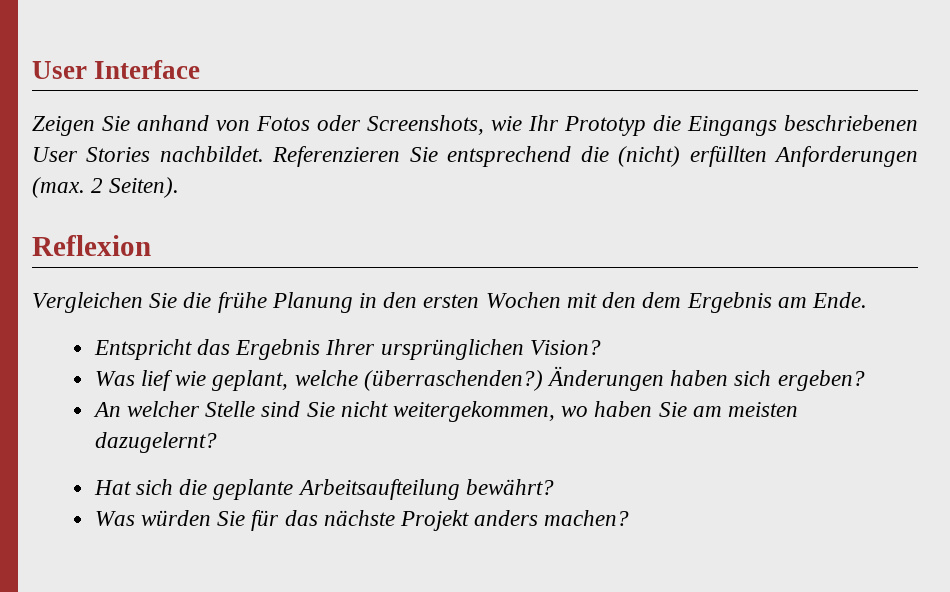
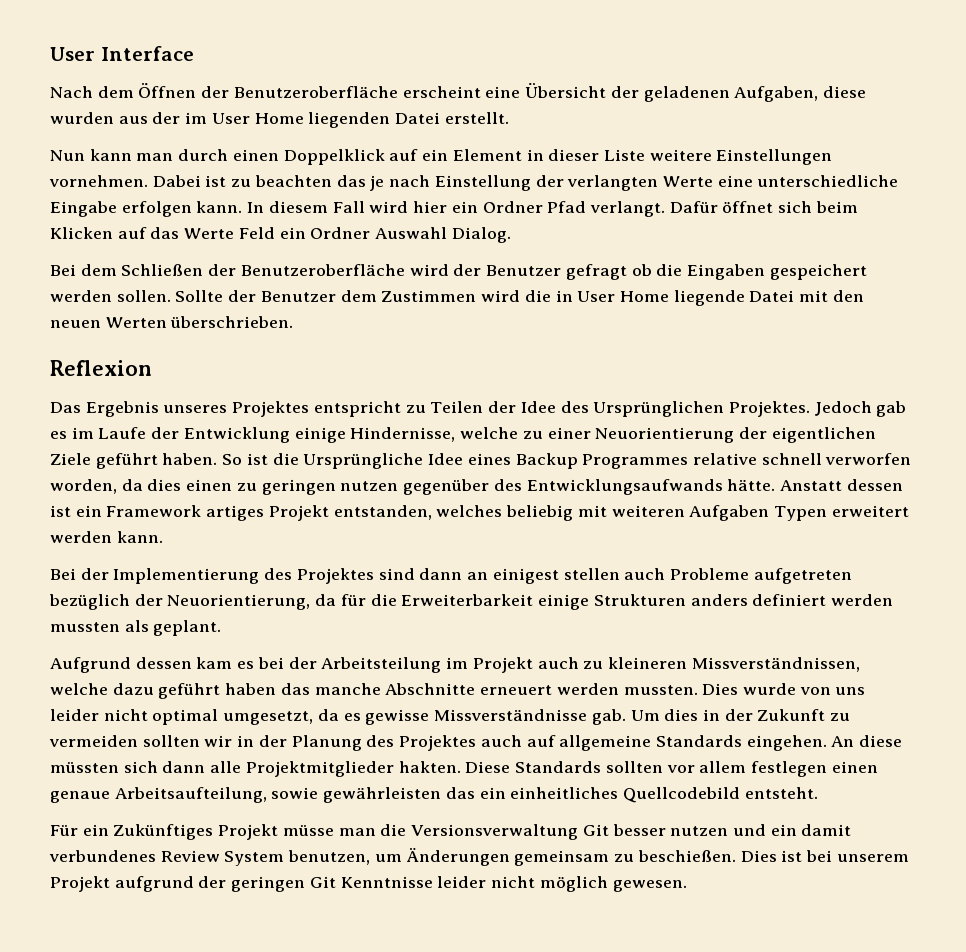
[32,115,918,136] [32,146,918,167] [32,177,180,198] [32,235,151,256] [32,292,867,313] [93,339,601,360] [94,366,865,391] [92,401,799,422] [94,432,217,453] [93,479,554,500] [94,510,630,531] Zeigen Sie anhand von Fotos oder Screenshots, wie Ihr Prototyp die Eingangs beschriebenen User Stories nachbildet. Referenzieren Sie entsprechend die (nicht) erfüllten Anforderungen (max. 2 Seiten). // Reflexion // Vergleichen Sie die frühe Planung in den ersten Wochen mit den dem Ergebnis am Ende. // Entspricht das Ergebnis Ihrer ursprünglichen Vision? // Was lief wie geplant, welche (überraschenden?) Änderungen haben sich ergeben? // An welcher Stelle sind Sie nicht weitergekommen, wo haben Sie am meisten dazugelernt? // Hat sich die geplante Arbeitsaufteilung bewährt? // Was würden Sie für das nächste Projekt anders machen? -> [50,83,866,102] [50,112,509,128] [50,149,833,165] [49,175,899,191] [50,201,858,217] [50,227,511,243] [50,264,867,280] [50,290,864,306] [50,316,294,328] [50,360,152,376] [50,401,907,417] [50,427,876,443] [50,453,912,469] [50,479,903,495] [50,505,909,521] [50,531,163,543] [50,568,852,584] [49,594,893,610] [50,620,222,636] [50,657,860,673] [50,683,866,699] [50,709,851,725] [49,735,903,751] [50,761,878,777] [50,787,818,803] [50,824,852,840] [49,847,909,866] [50,876,687,892] Nach dem Öffnen der Benutzeroberfläche erscheint eine Übersicht der geladenen Aufgaben, diese wurden aus der im User Home liegenden Datei erstellt. // Nun kann man durch einen Doppelklick auf ein Element in dieser Liste weitere Einstellungen vornehmen. Dabei ist zu beachten das je nach Einstellung der verlangten Werte eine unterschiedliche Eingabe erfolgen kann. In diesem Fall wird hier ein Ordner Pfad verlangt. Dafür öffnet sich beim Klicken auf das Werte Feld ein Ordner Auswahl Dialog. // Bei dem Schließen der Benutzeroberfläche wird der Benutzer gefragt ob die Eingaben gespeichert werden sollen. Sollte der Benutzer dem Zustimmen wird die in User Home liegende Datei mit den neuen Werten überschrieben. // Reflexion // Das Ergebnis unseres Projektes entspricht zu Teilen der Idee des Ursprünglichen Projektes. Jedoch gab es im Laufe der Entwicklung einige Hindernisse, welche zu einer Neuorientierung der eigentlichen Ziele geführt haben. So ist die Ursprüngliche Idee eines Backup Programmes relative schnell verworfen worden, da dies einen zu geringen nutzen gegenüber des Entwicklungsaufwands hätte. Anstatt dessen ist ein Framework artiges Projekt entstanden, welches beliebig mit weiteren Aufgaben Typen erweitert werden kann. // Bei der Implementierung des Projektes sind dann an einigest stellen auch Probleme aufgetreten bezüglich der Neuorientierung, da für die Erweiterbarkeit einige Strukturen anders definiert werden mussten als geplant. // Aufgrund dessen kam es bei der Arbeitsteilung im Projekt auch zu kleineren Missverständnissen, welche dazu geführt haben das manche Abschnitte erneuert werden mussten. Dies wurde von uns leider nicht optimal umgesetzt, da es gewisse Missverständnisse gab. Um dies in der Zukunft zu vermeiden sollten wir in der Planung des Projektes auch auf allgemeine Standards eingehen. An diese müssten sich dann alle Projektmitglieder hakten. Diese Standards sollten vor allem festlegen einen genaue Arbeitsaufteilung, sowie gewährleisten das ein einheitliches Quellcodebild entsteht. // Für ein Zukünftiges Projekt müsse man die Versionsverwaltung Git besser nutzen und ein damit verbundenes Review System benutzen, um Änderungen gemeinsam zu beschießen. Dies ist bei unserem Projekt aufgrund der geringen Git Kenntnisse leider nicht möglich gewesen.

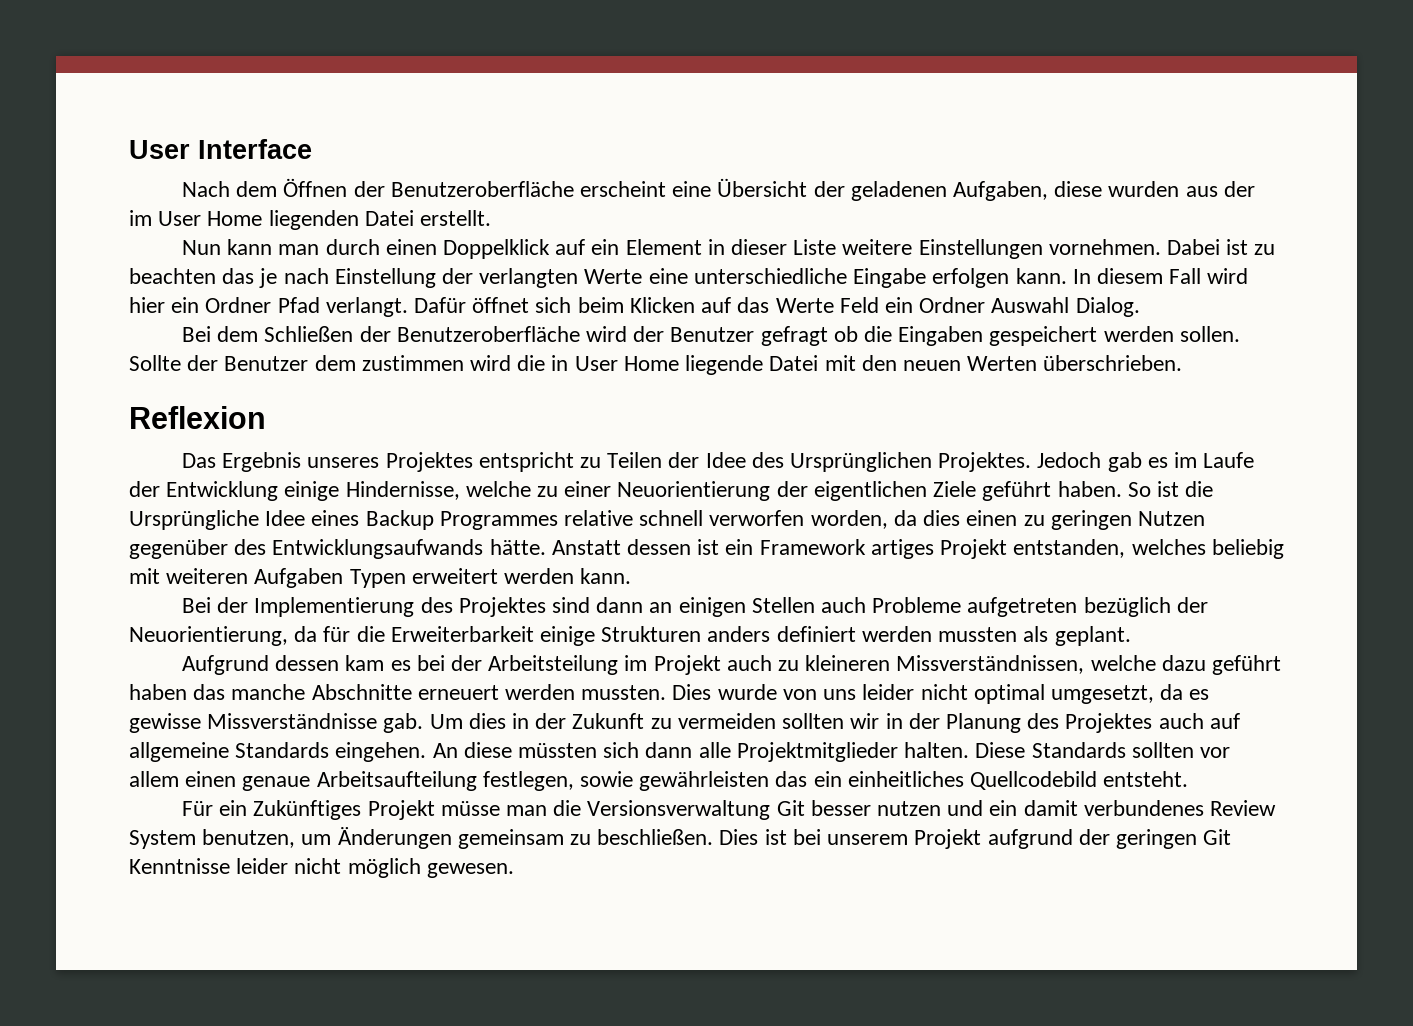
[381,290,477,302] Zustimmen -> [361,355,464,371] zustimmen
[340,481,399,491] nutzen -> [1137,511,1205,526] Nutzen
[492,568,620,584] einigest stellen -> [678,597,815,617] einigen Stellen
[398,761,461,773] hakten. -> [904,742,970,758] halten.
[750,761,827,777] festlegen -> (179, 779) none
[114,787,267,803] Arbeitsaufteilung, -> [316,771,574,791] Arbeitsaufteilung festlegen,
[637,850,736,862] beschießen. -> [597,829,714,845] beschließen.

